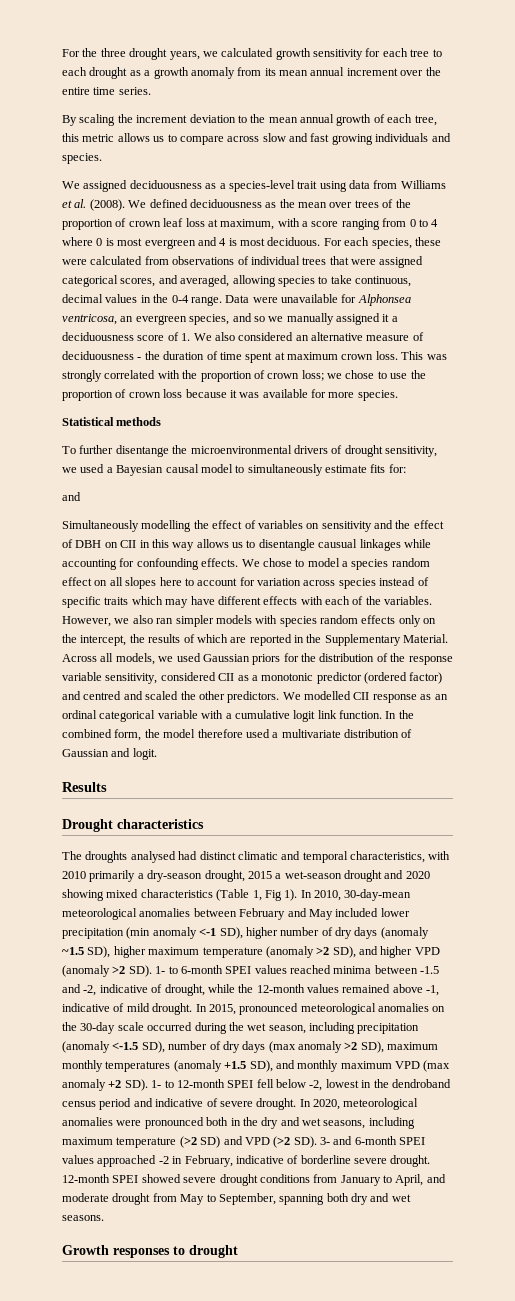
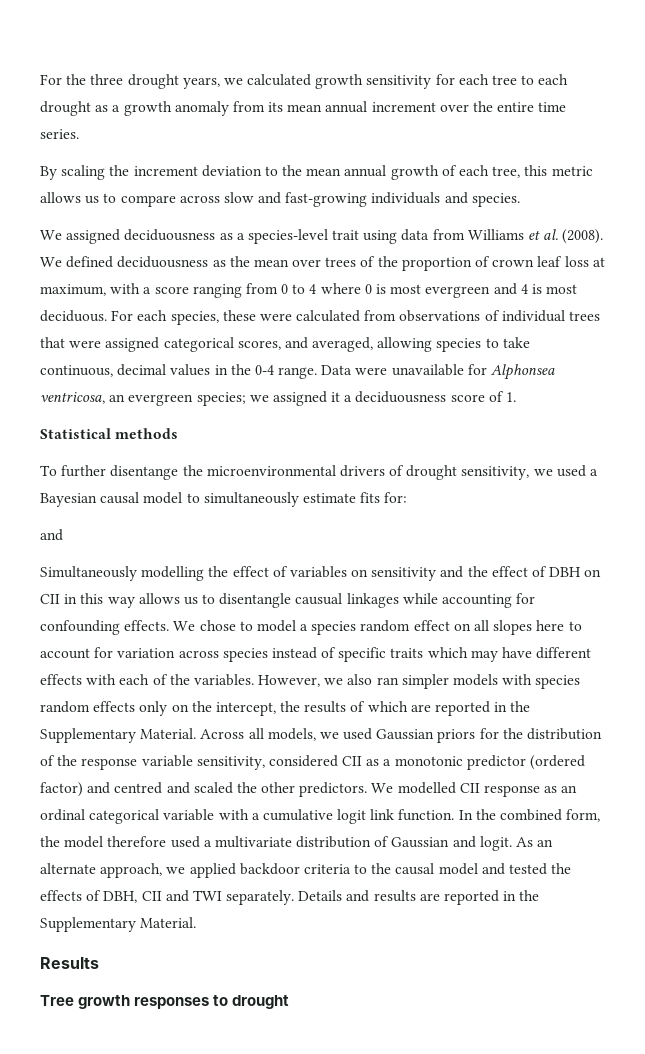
[310,133,373,145] fast growing -> [285,192,368,207] fast-growing
[189,313,334,325] species, and so we manually -> [196,392,269,406] species; we
[193,332,424,341] [62,351,447,363] [62,370,426,382] [62,389,398,401] We also considered an alternative measure of deciduousness - the duration of time spent at maximum crown loss. This was strongly correlated with the proportion of crown loss; we chose to use the proportion of crown loss because it was available for more species. -> (517, 397) none
[62,782,107,792] [62,819,204,832] [62,851,451,863] [62,870,430,882] [62,889,412,901] [62,908,410,920] [62,927,429,939] [62,946,440,958] [62,965,440,977] [62,984,440,996] [62,1003,446,1015] [62,1022,420,1034] [62,1041,439,1053] [62,1060,451,1072] [62,1079,451,1091] [62,1098,419,1110] [62,1117,415,1129] [62,1136,426,1148] [62,1155,431,1167] [62,1174,446,1186] [62,1193,411,1205] [62,1215,104,1221] [62,1245,109,1255] // Results // Drought characteristics // The droughts analysed had distinct climatic and temporal characteristics, with 2010 primarily a dry-season drought, 2015 a wet-season drought and 2020 showing mixed characteristics (Table 1, Fig 1). In 2010, 30-day-mean meteorological anomalies between February and May included lower precipitation (min anomaly <-1 SD), higher number of dry days (anomaly ~1.5 SD), higher maximum temperature (anomaly >2 SD), and higher VPD (anomaly >2 SD). 1- to 6-month SPEI values reached minima between -1.5 and -2, indicative of drought, while the 12-month values remained above -1, indicative of mild drought. In 2015, pronounced meteorological anomalies on the 30-day scale occurred during the wet season, including precipitation (anomaly <-1.5 SD), number of dry days (max anomaly >2 SD), maximum monthly temperatures (anomaly +1.5 SD), and monthly maximum VPD (max anomaly +2 SD). 1- to 12-month SPEI fell below -2, lowest in the dendroband census period and indicative of severe drought. In 2020, meteorological anomalies were pronounced both in the dry and wet seasons, including maximum temperature (>2 SD) and VPD (>2 SD). 3- and 6-month SPEI values approached -2 in February, indicative of borderline severe drought. 12-month SPEI showed severe drought conditions from January to April, and moderate drought from May to September, spanning both dry and wet seasons. // Growth -> [516,837,554,847] [40,863,572,878] [40,890,540,905] [40,917,197,932] [40,957,99,969] [40,995,131,1009] As an alternate approach, we applied backdoor criteria to the causal model and tested the effects of DBH, CII and TWI separately. Details and results are reported in the Supplementary Material. // Results // Tree growth

